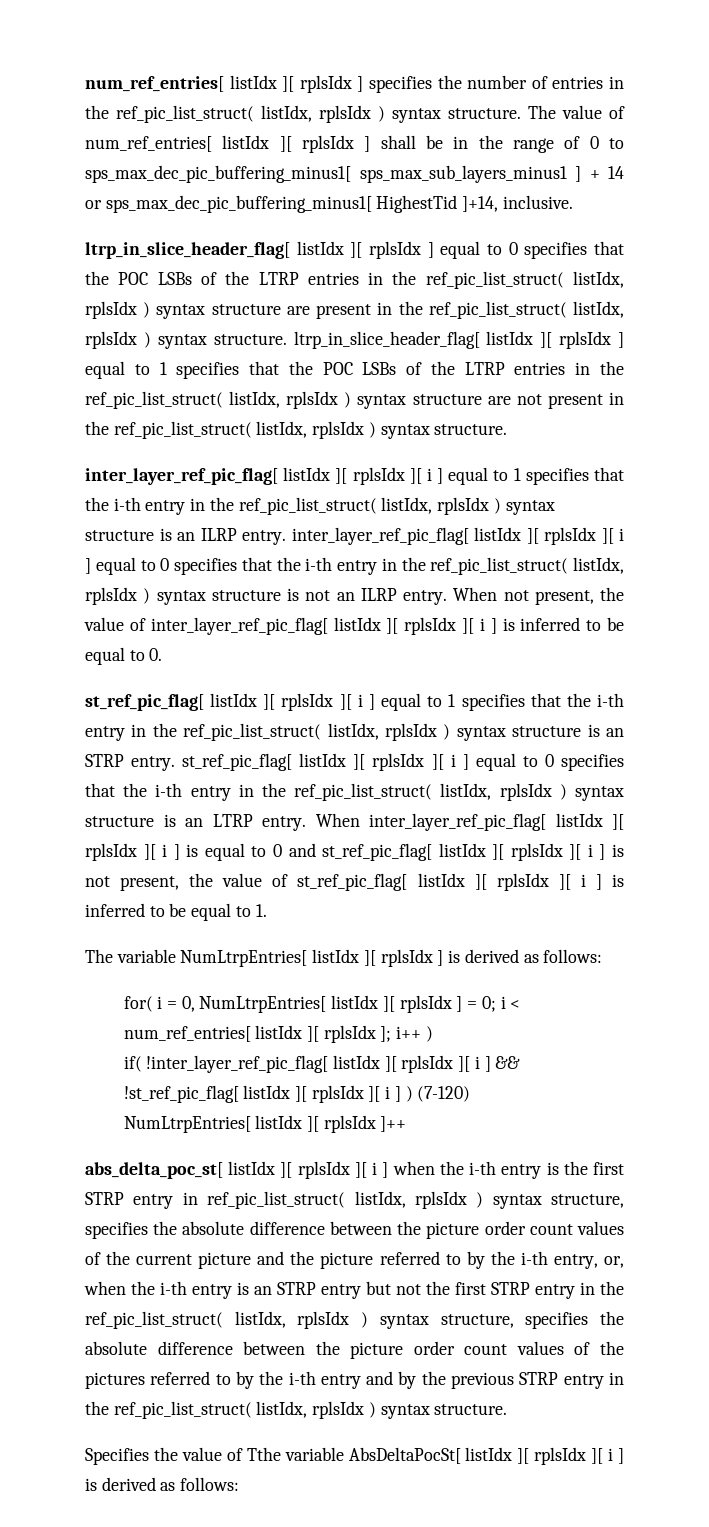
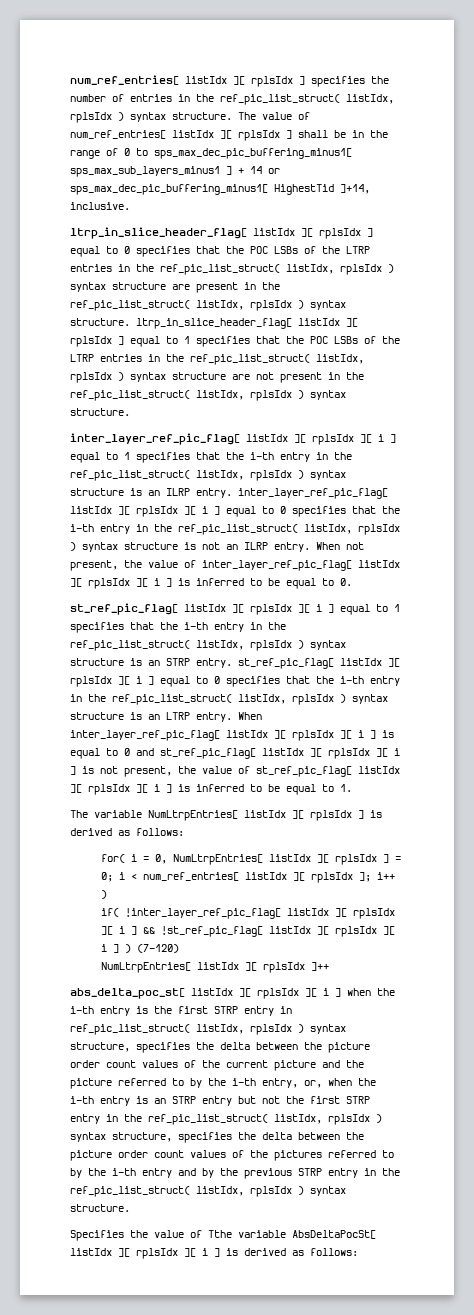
[182,1221,325,1235] absolute difference -> [220,1042,250,1050] delta
[85,1341,233,1355] absolute difference -> [262,1132,292,1140] delta

